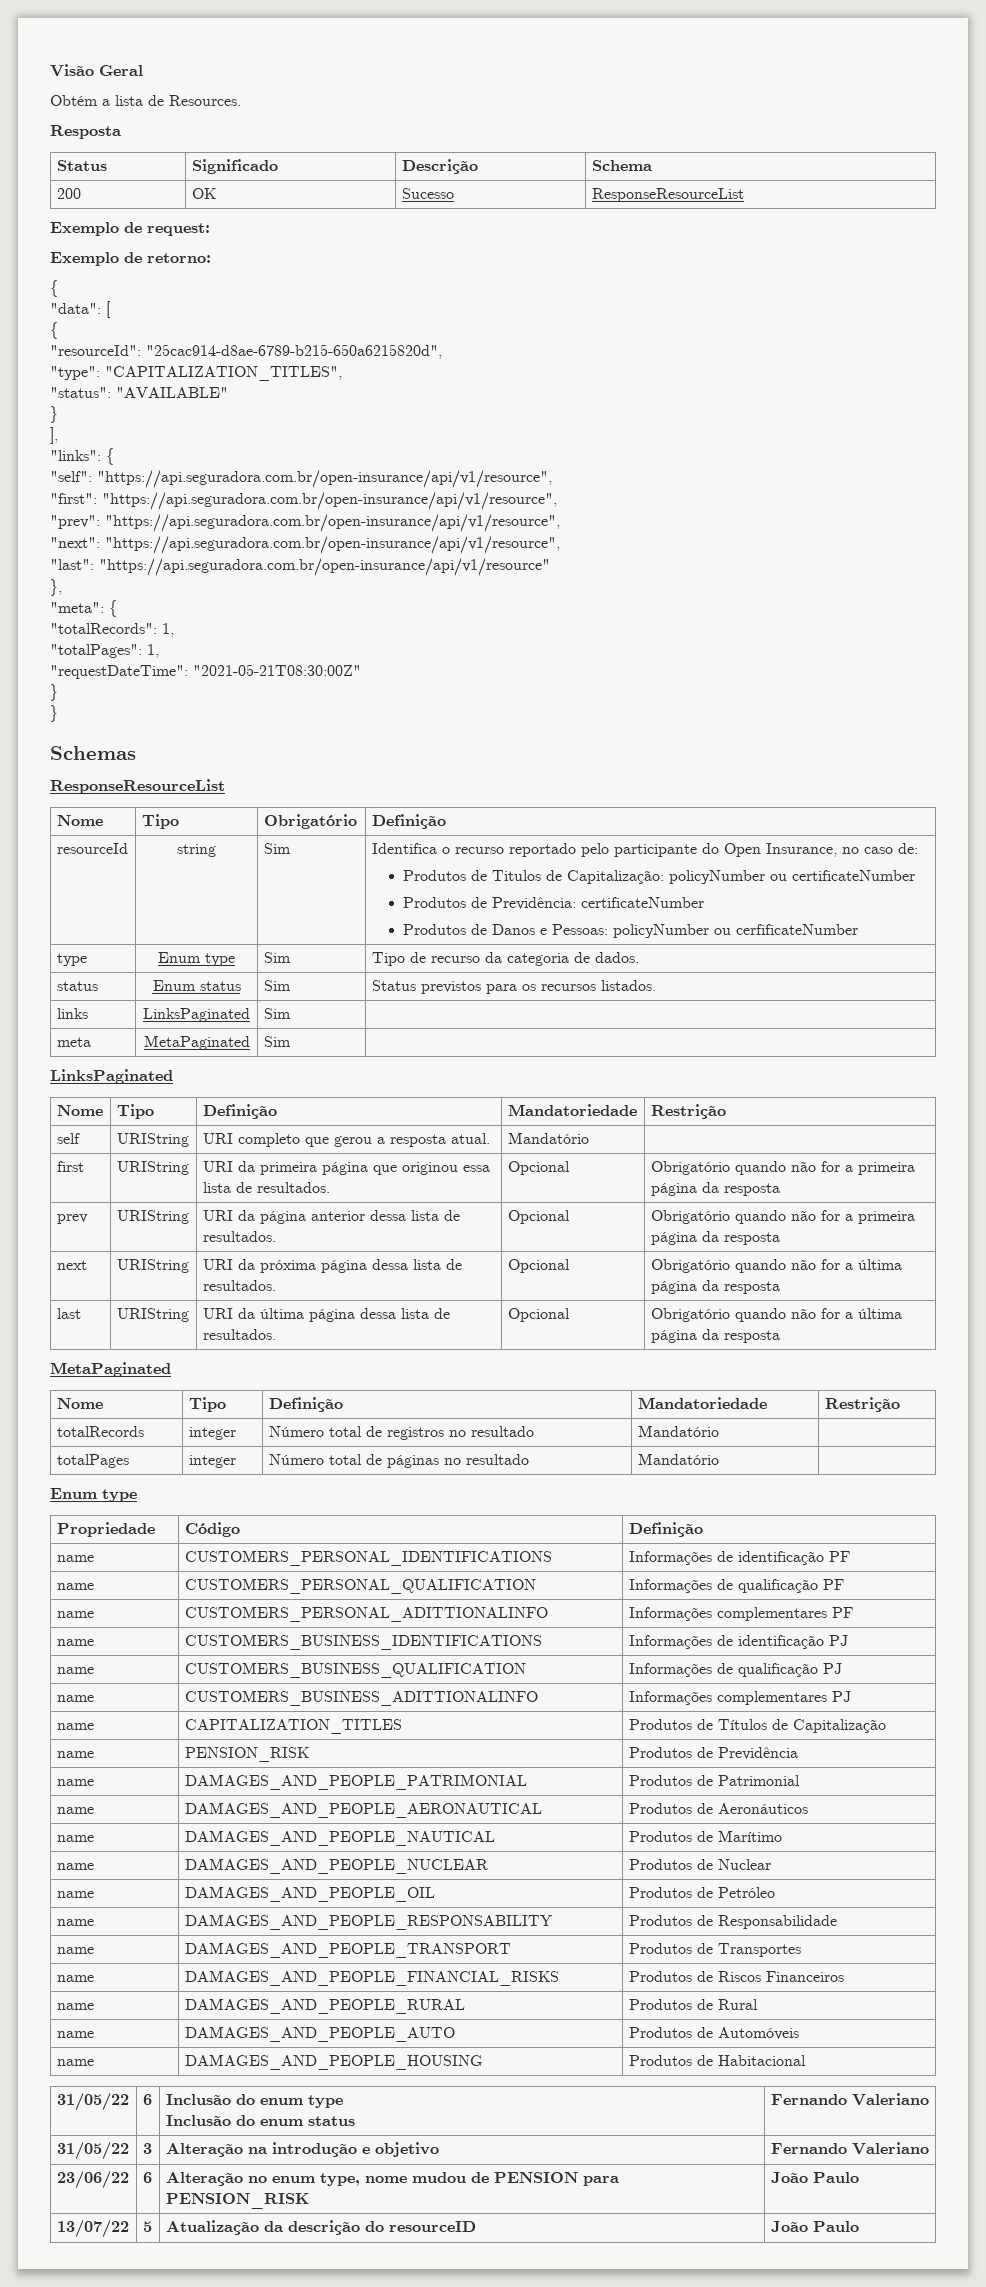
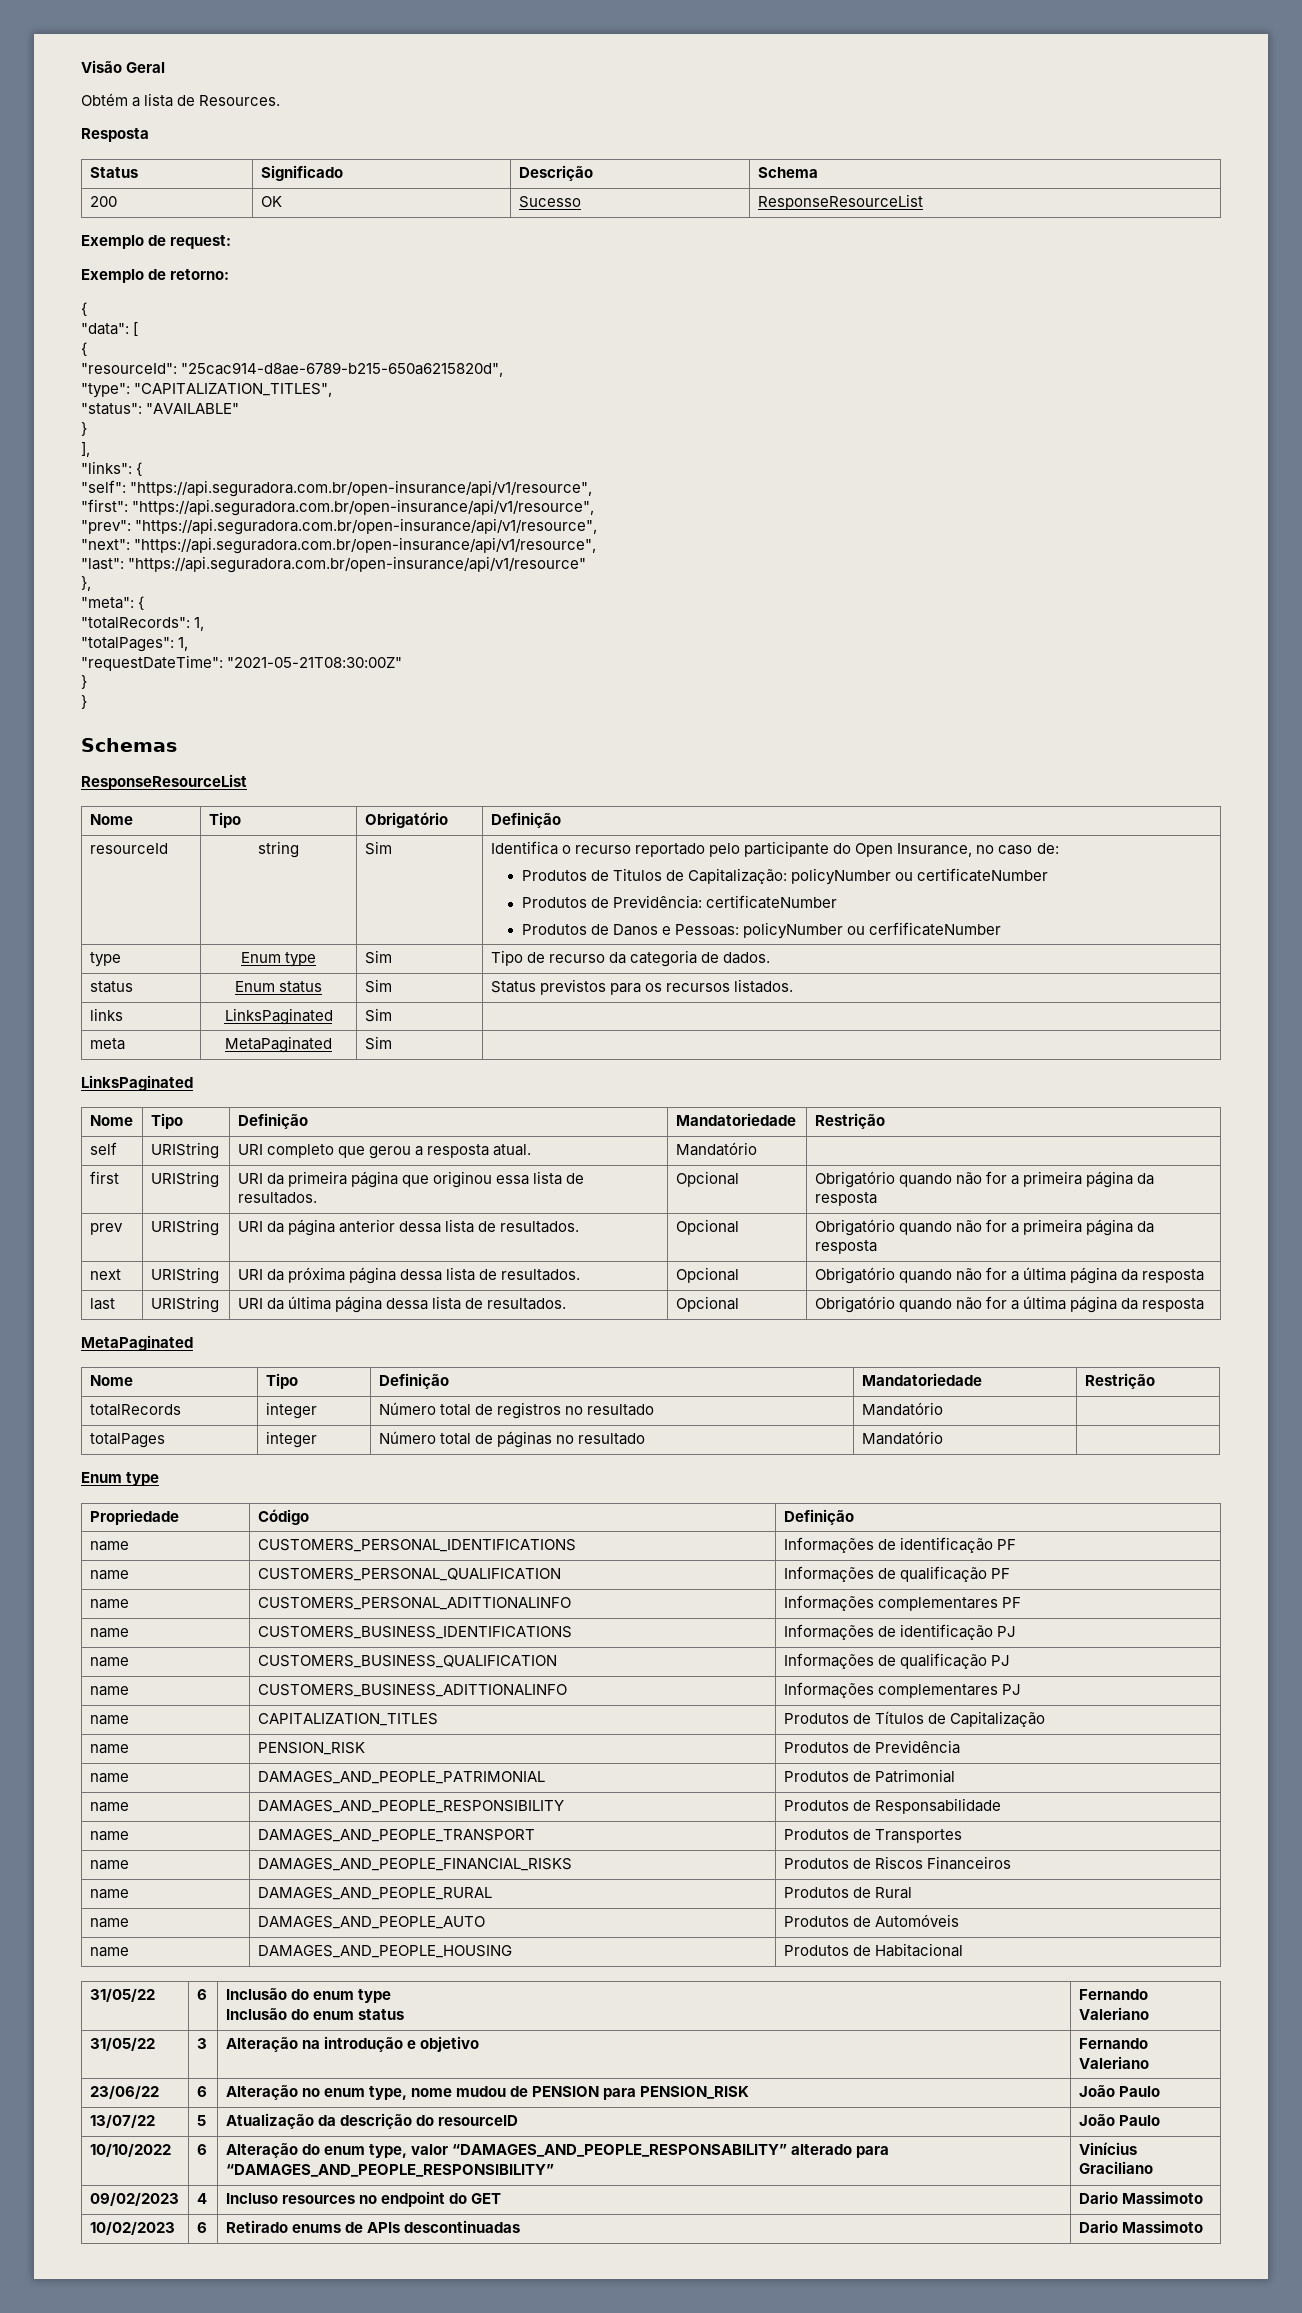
[184,1802,542,1818] [628,1803,808,1814] [56,1835,94,1842] [184,1830,495,1846] [628,1830,782,1842] [56,1863,94,1870] [184,1858,488,1874] [628,1859,771,1870] [56,1891,94,1898] [184,1886,435,1902] [628,1887,775,1898] [56,1919,94,1926] [184,1914,552,1930] DAMAGES_AND_PEOPLE_AERONAUTICAL | Produtos de Aeronáuticos // name | DAMAGES_AND_PEOPLE_NAUTICAL | Produtos de Marítimo // name | DAMAGES_AND_PEOPLE_NUCLEAR | Produtos de Nuclear // name | DAMAGES_AND_PEOPLE_OIL | Produtos de Petróleo // name | DAMAGES_AND_PEOPLE_RESPONSABILITY -> [257,1800,564,1813] DAMAGES_AND_PEOPLE_RESPONSIBILITY
(859, 2226) none -> [89,2143,171,2157] [196,2144,207,2155] [225,2143,890,2158] [225,2164,554,2177] [1078,2142,1137,2155] [1078,2161,1153,2174] [89,2192,179,2206] [196,2193,207,2204] [225,2191,502,2207] [1078,2191,1204,2204] [89,2221,175,2235] [196,2222,207,2233] [225,2220,521,2233] [1078,2220,1204,2233] // 10/10/2022 | 6 | Alteração do enum type, valor “DAMAGES_AND_PEOPLE_RESPONSABILITY” alterado para “DAMAGES_AND_PEOPLE_RESPONSIBILITY” | Vinícius Graciliano // 09/02/2023 | 4 | Incluso resources no endpoint do GET | Dario Massimoto // 10/02/2023 | 6 | Retirado enums de APIs descontinuadas | Dario Massimoto

